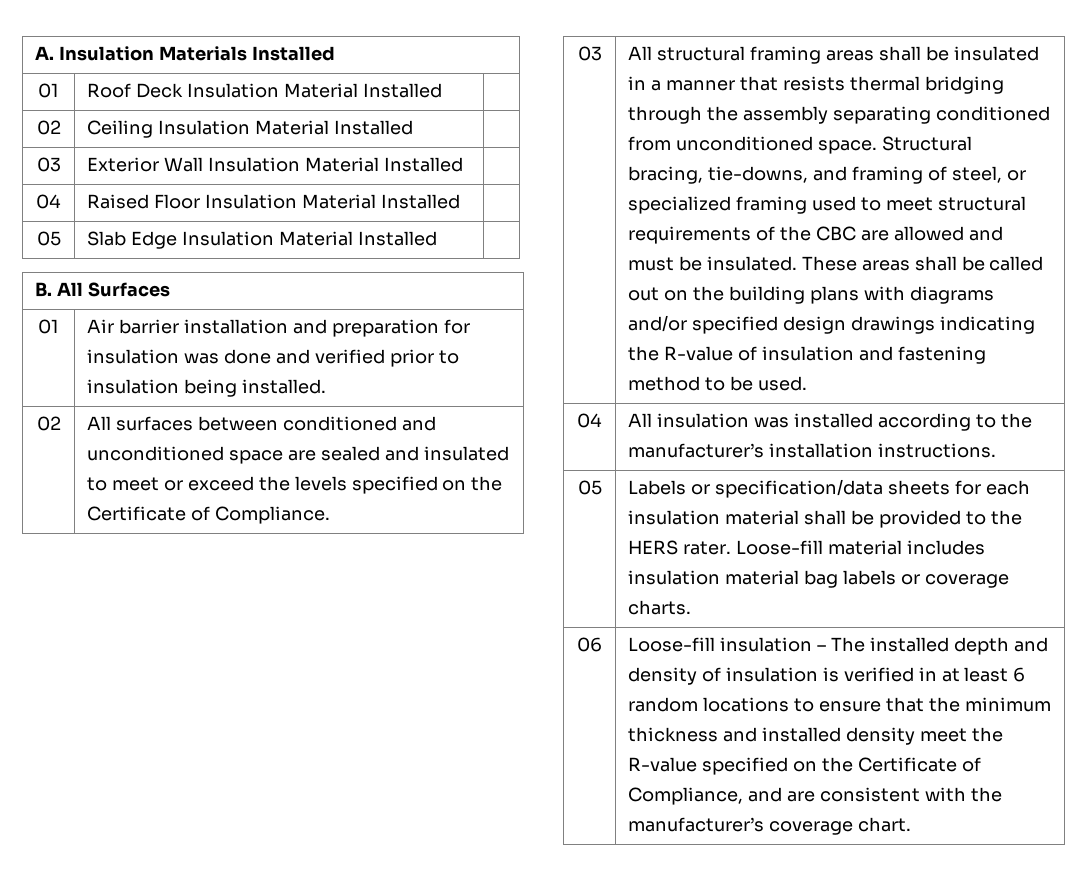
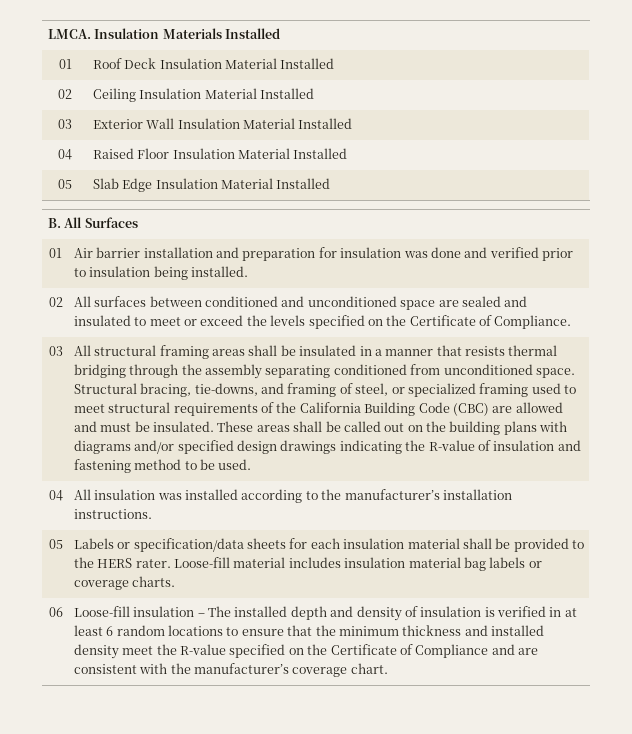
[35,46,55,60] A. -> [47,29,91,39] LMCA.
[815,226,856,241] CBC -> [299,402,489,416] California Building Code (CBC)
[628,787,744,805] Compliance, -> [415,644,489,658] Compliance

